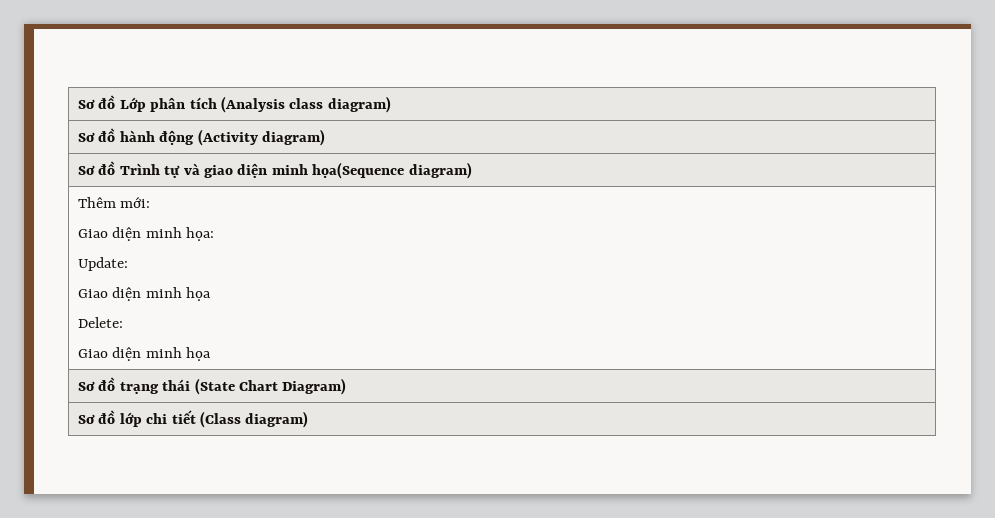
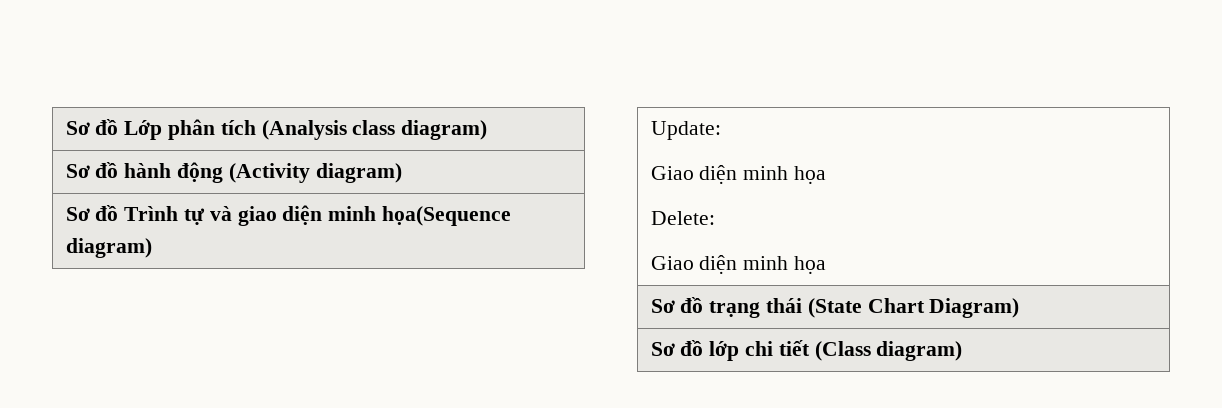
[77,197,151,208] [77,227,215,241] Thêm mới: // Giao diện minh họa: // -> (152, 248) none

